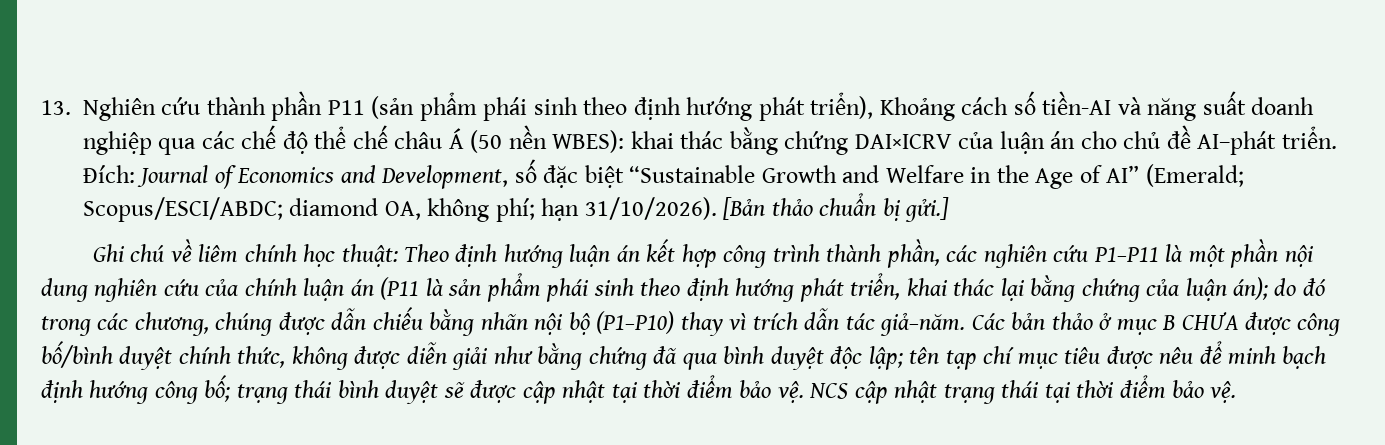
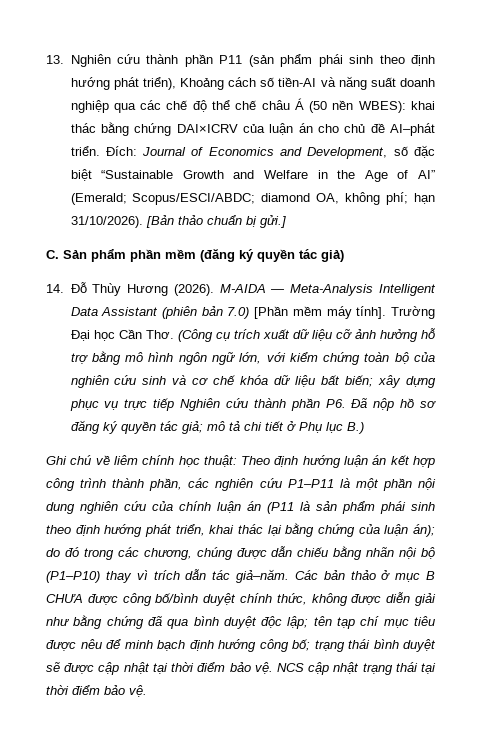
(950, 209) none -> [46,248,344,262] [46,282,436,296] [70,306,436,319] [70,328,436,342] [70,351,435,365] [70,375,436,388] [69,398,436,411] [70,420,364,434] // C. Sản phẩm phần mềm (đăng ký quyền tác giả) // 14. Đỗ Thùy Hương (2026). M-AIDA — Meta-Analysis Intelligent Data Assistant (phiên bản 7.0) [Phần mềm máy tính]. Trường Đại học Cần Thơ. (Công cụ trích xuất dữ liệu cỡ ảnh hưởng hỗ trợ bằng mô hình ngôn ngữ lớn, với kiểm chứng toàn bộ của nghiên cứu sinh và cơ chế khóa dữ liệu bất biến; xây dựng phục vụ trực tiếp Nghiên cứu thành phần P6. Đã nộp hồ sơ đăng ký quyền tác giả; mô tả chi tiết ở Phụ lục B.)

